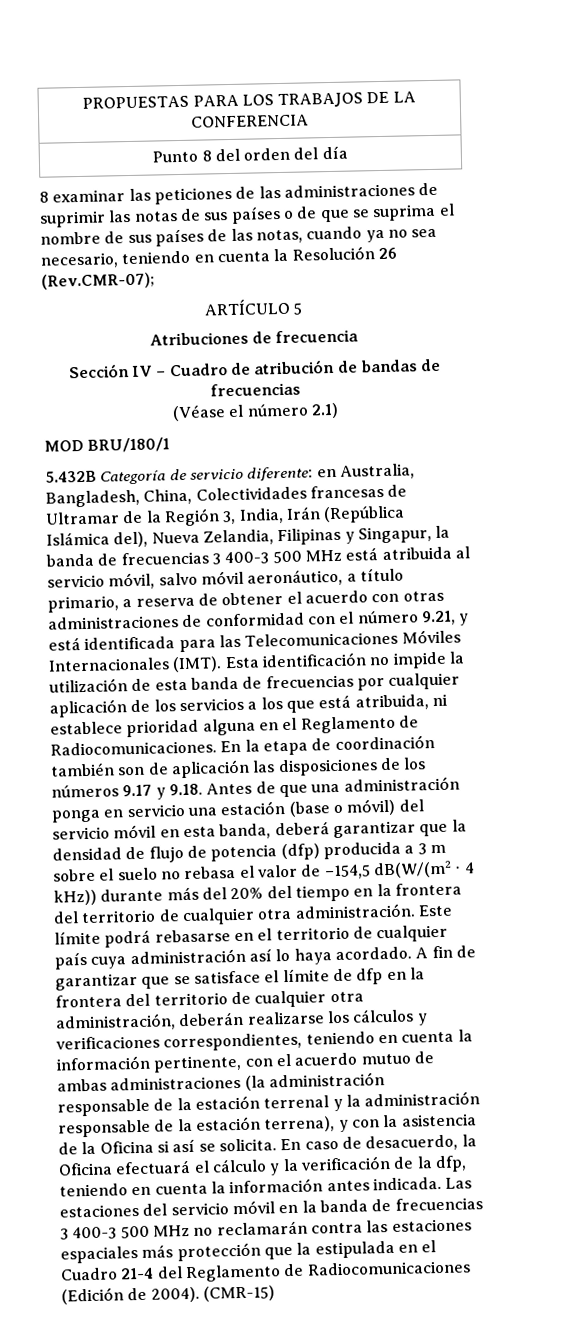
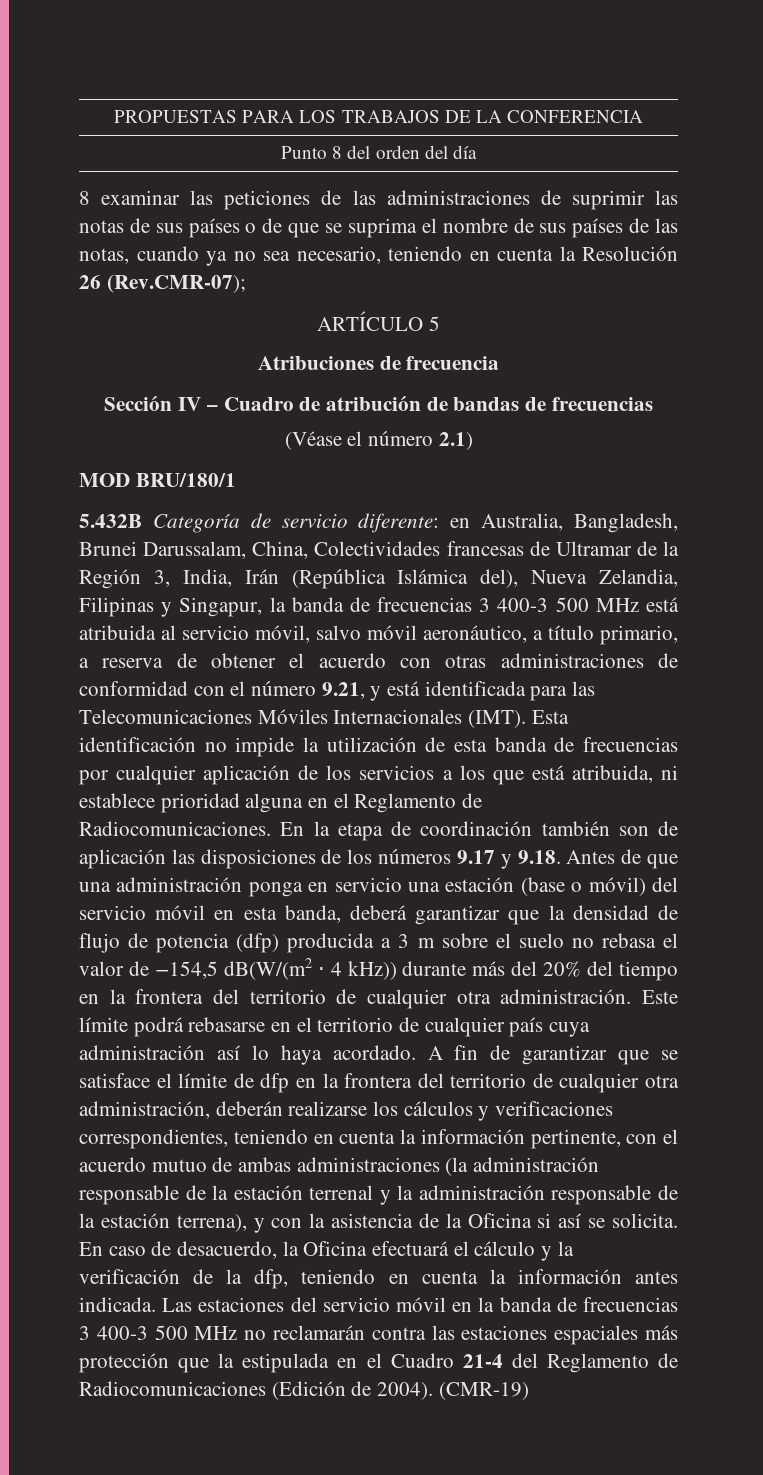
(140, 498) none -> [79,541,247,559] Brunei Darussalam,
[202,1285,275,1302] (CMR-15) -> [438,1382,529,1400] (CMR-19)

